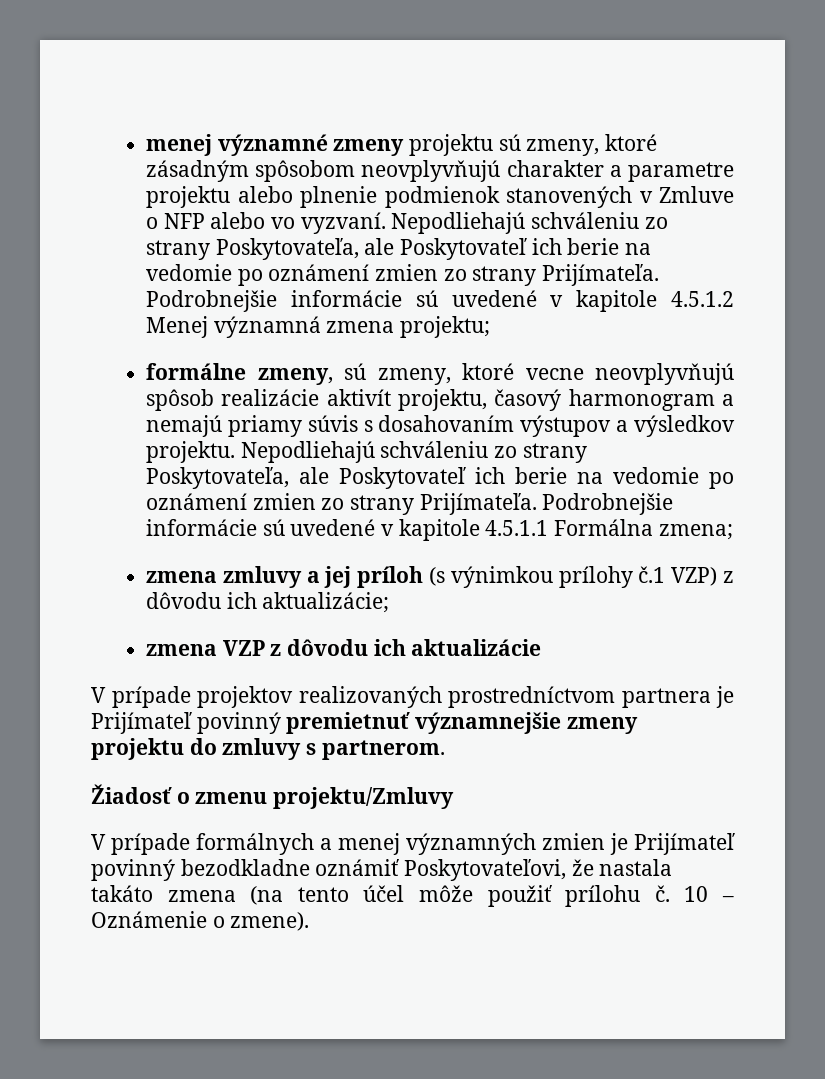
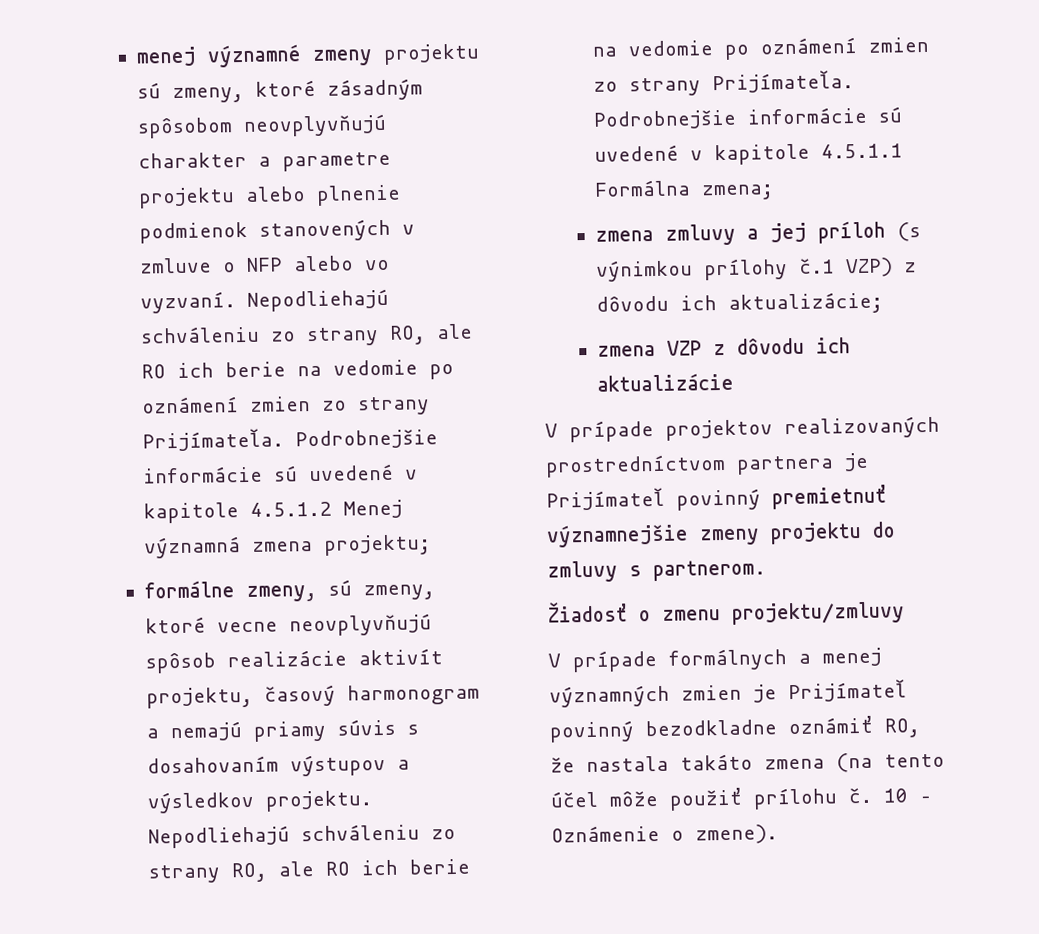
[659,186,734,203] Zmluve -> [139,257,213,274] zmluve
[215,238,528,260] Poskytovateľa, ale Poskytovateľ -> [389,323,474,345] [141,364,167,379] RO, ale RO
[146,467,467,489] Poskytovateľa, ale Poskytovateľ -> [231,861,351,883] RO, ale RO
[273,787,455,809] projektu/Zmluvy -> [732,601,905,625] projektu/zmluvy
[404,859,567,881] Poskytovateľovi, -> [884,718,921,738] RO,

